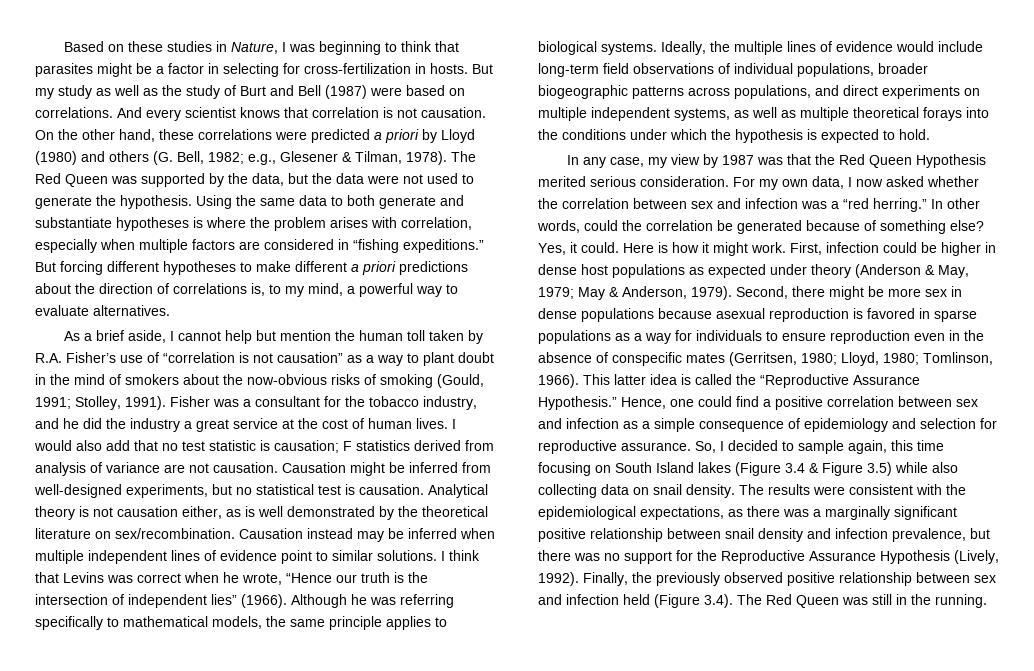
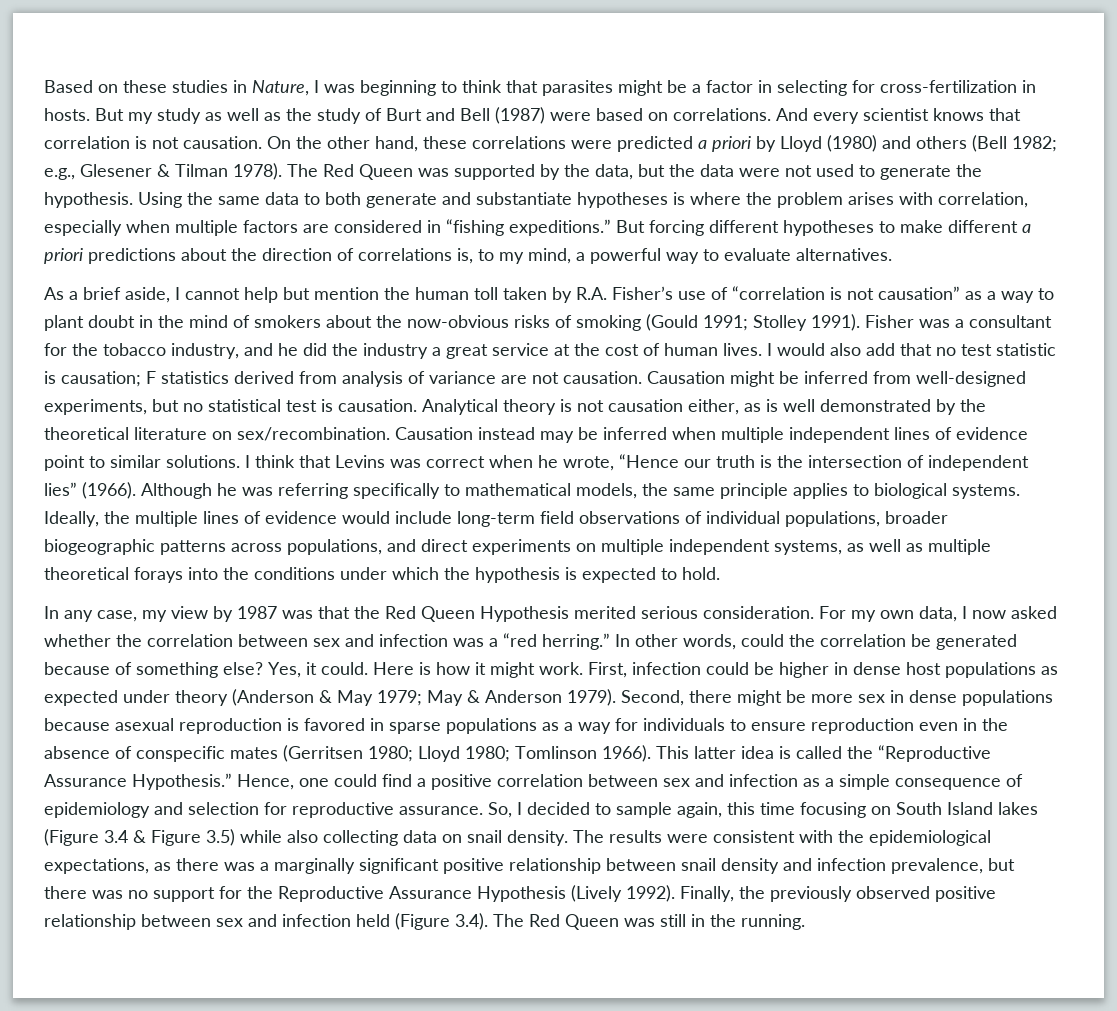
[153,151,204,165] (G. Bell, -> [972,135,1007,152] (Bell
[355,151,402,164] Tilman, -> [175,164,228,177] Tilman
[437,374,484,388] [35,396,121,410] (Gould, 1991; Stolley, -> [646,314,807,331] (Gould 1991; Stolley
[938,265,969,278] May, -> [337,690,373,706] May
[622,286,687,299] Anderson, -> [485,690,562,703] Anderson
[729,352,993,366] (Gerritsen, 1980; Lloyd, 1980; Tomlinson, -> [283,745,597,762] (Gerritsen 1980; Lloyd 1980; Tomlinson
[954,550,999,564] (Lively, -> [571,885,622,902] (Lively

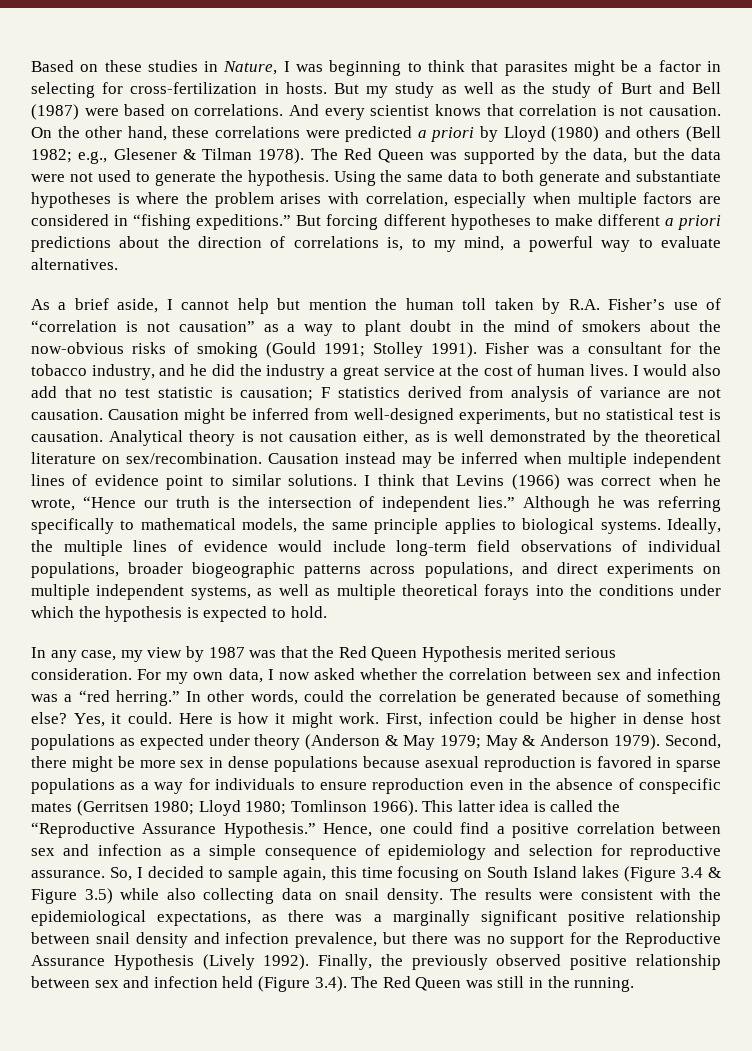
(385, 461) none -> [511,474,560,490] (1966)
[44,482,136,499] lies” (1966). -> [478,496,516,508] lies.”

